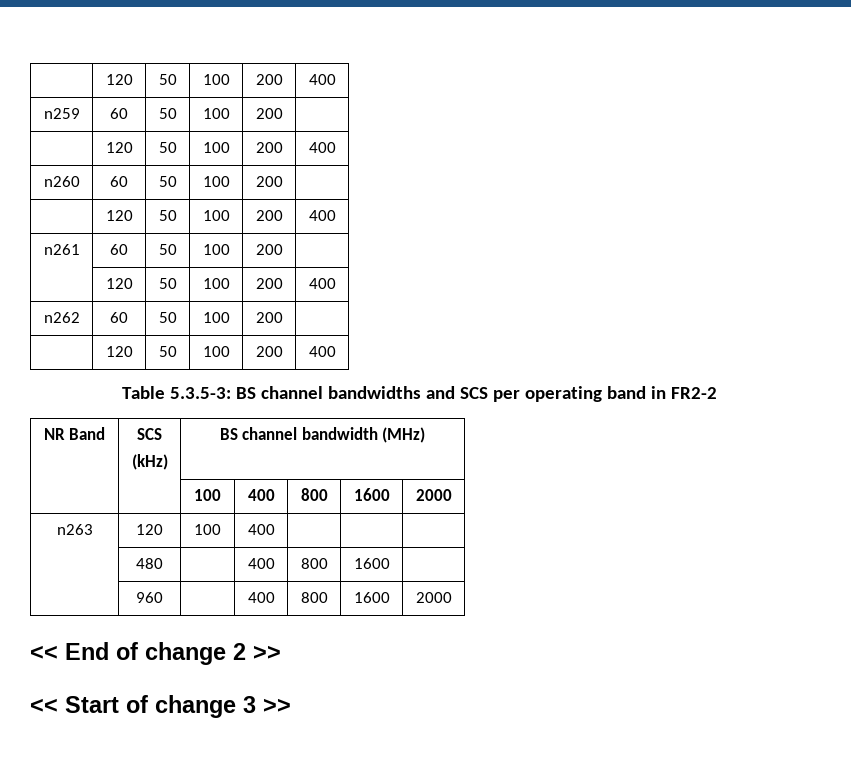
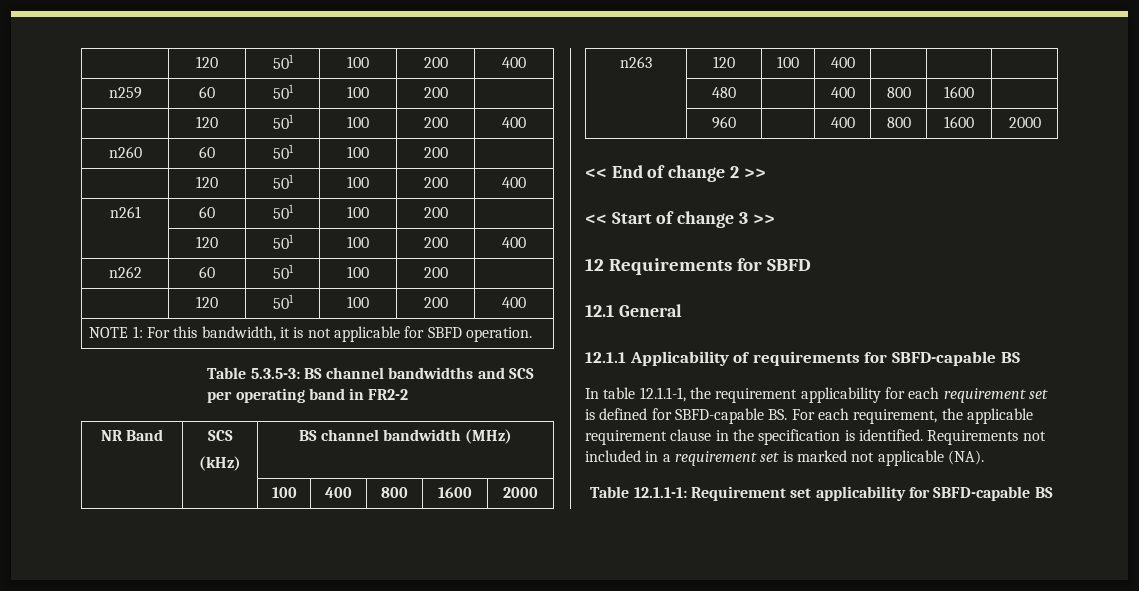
[105,74,133,85] [158,74,177,85] | 120 | 50 -> [196,56,218,68] [272,54,294,69] | 120 | 501
[158,108,177,119] [202,108,230,119] [255,108,283,119] [105,142,133,153] [158,142,177,153] 50 | 100 | 200 | // | 120 | 50 -> [272,84,294,99] [347,86,369,98] [423,87,448,98] [196,116,218,128] [272,114,294,129] 501 | 100 | 200 | // | 120 | 501
[158,176,177,187] [202,176,230,187] [255,176,283,187] [105,210,133,221] [158,210,177,221] 50 | 100 | 200 | // | 120 | 50 -> [272,144,294,159] [347,146,369,158] [423,147,448,158] [196,176,218,188] [272,174,294,189] 501 | 100 | 200 | // | 120 | 501
[158,244,177,255] [202,244,230,255] [255,244,283,255] [105,278,133,289] [158,278,177,289] 50 | 100 | 200 | // | 120 | 50 -> [272,204,294,219] [347,206,369,218] [423,207,448,218] [196,236,218,248] [272,234,294,249] 501 | 100 | 200 | // | 120 | 501
[158,312,177,323] [202,312,230,323] [255,312,283,323] [105,346,133,357] [158,346,177,357] [202,346,230,357] [255,346,283,357] [308,346,336,357] 50 | 100 | 200 | // | 120 | 50 | 100 | 200 | 400 -> [272,264,294,279] [347,266,369,278] [423,267,448,278] [196,296,218,308] [272,294,294,309] [347,296,369,308] [423,297,448,308] [502,297,526,308] [89,326,532,342] 501 | 100 | 200 | // | 120 | 501 | 100 | 200 | 400 // NOTE 1: For this bandwidth, it is not applicable for SBFD operation.
(291, 705) none -> [585,258,811,275] [585,304,682,317] [585,351,1020,366] [585,387,1048,403] [585,408,1033,424] [585,429,1046,445] [585,450,984,466] [590,486,1053,501] // 12 Requirements for SBFD // 12.1 General // 12.1.1 Applicability of requirements for SBFD-capable BS // In table 12.1.1-1, the requirement applicability for each requirement set is defined for SBFD-capable BS. For each requirement, the applicable requirement clause in the specification is identified. Requirements not included in a requirement set is marked not applicable (NA). // Table 12.1.1-1: Requirement set applicability for SBFD-capable BS

